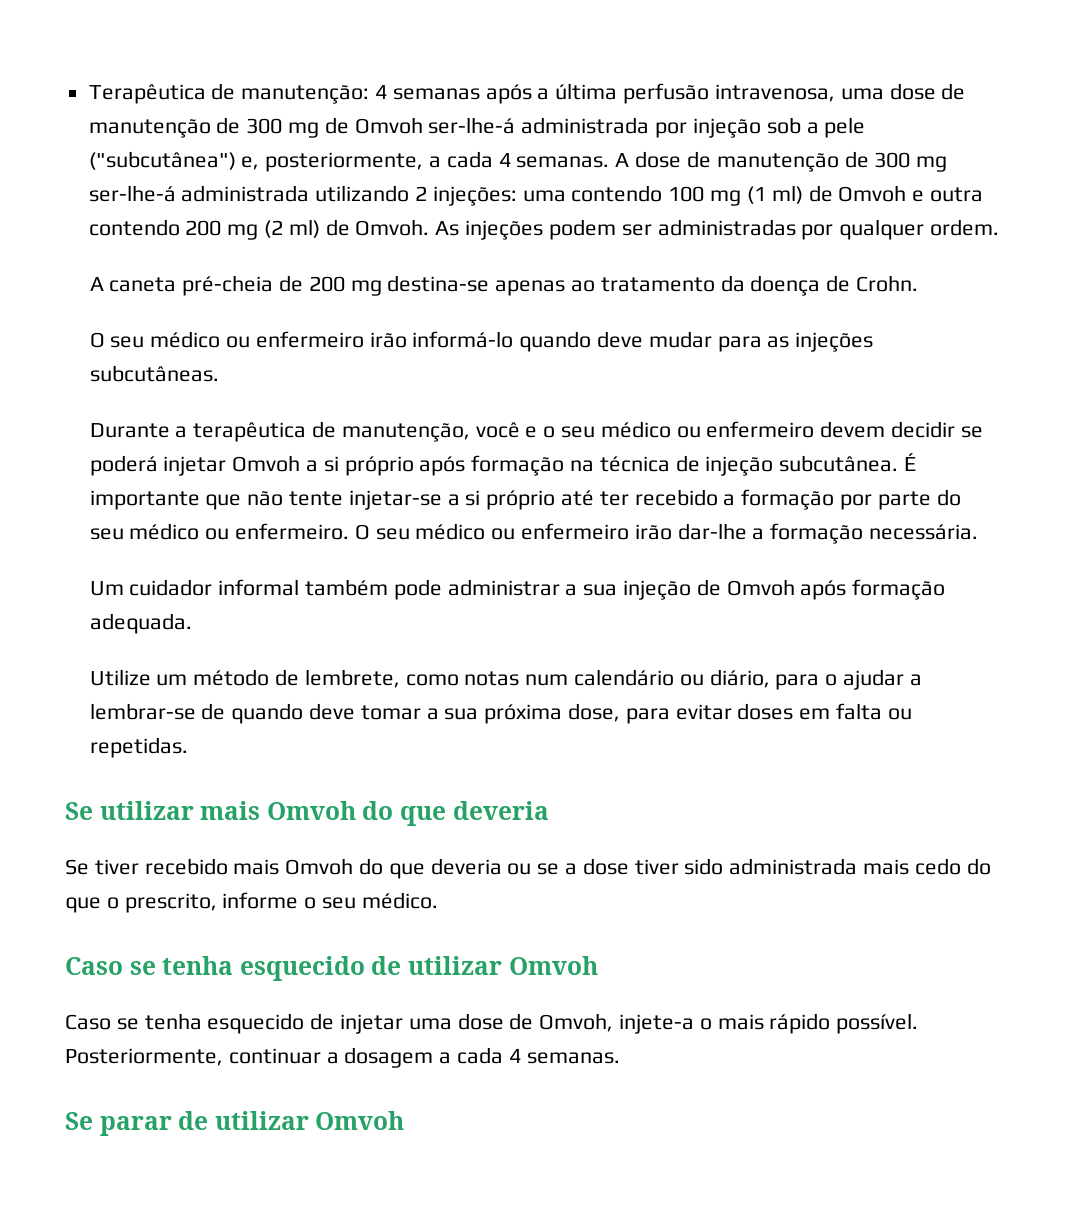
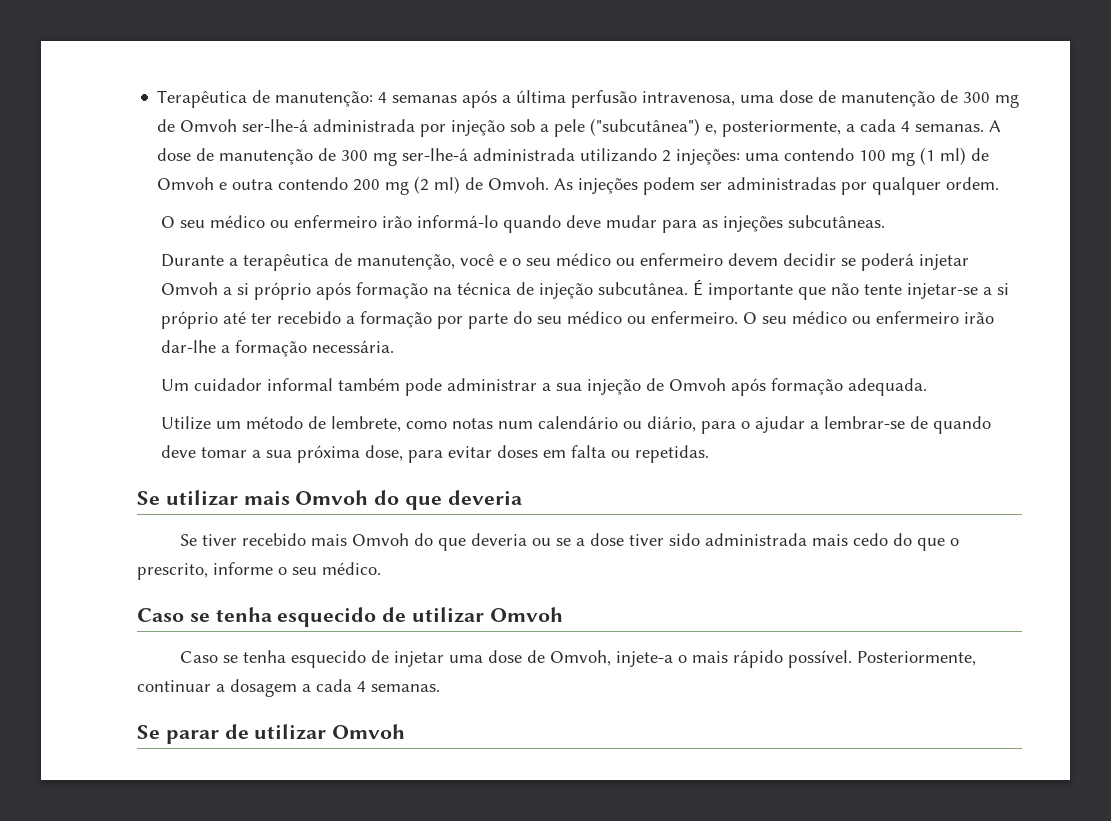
[89,275,919,296] // A caneta pré-cheia de 200 mg destina-se apenas ao tratamento da doença de Crohn. -> (1000, 183) none

